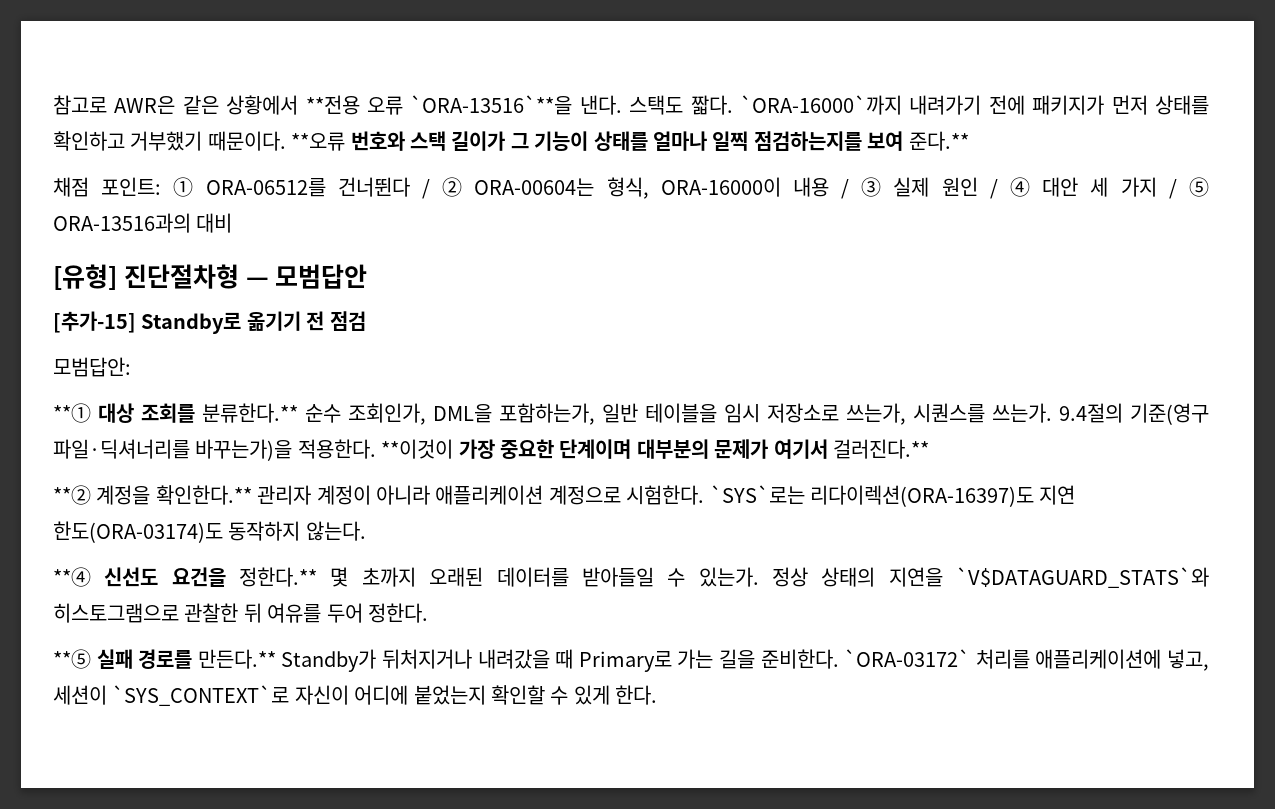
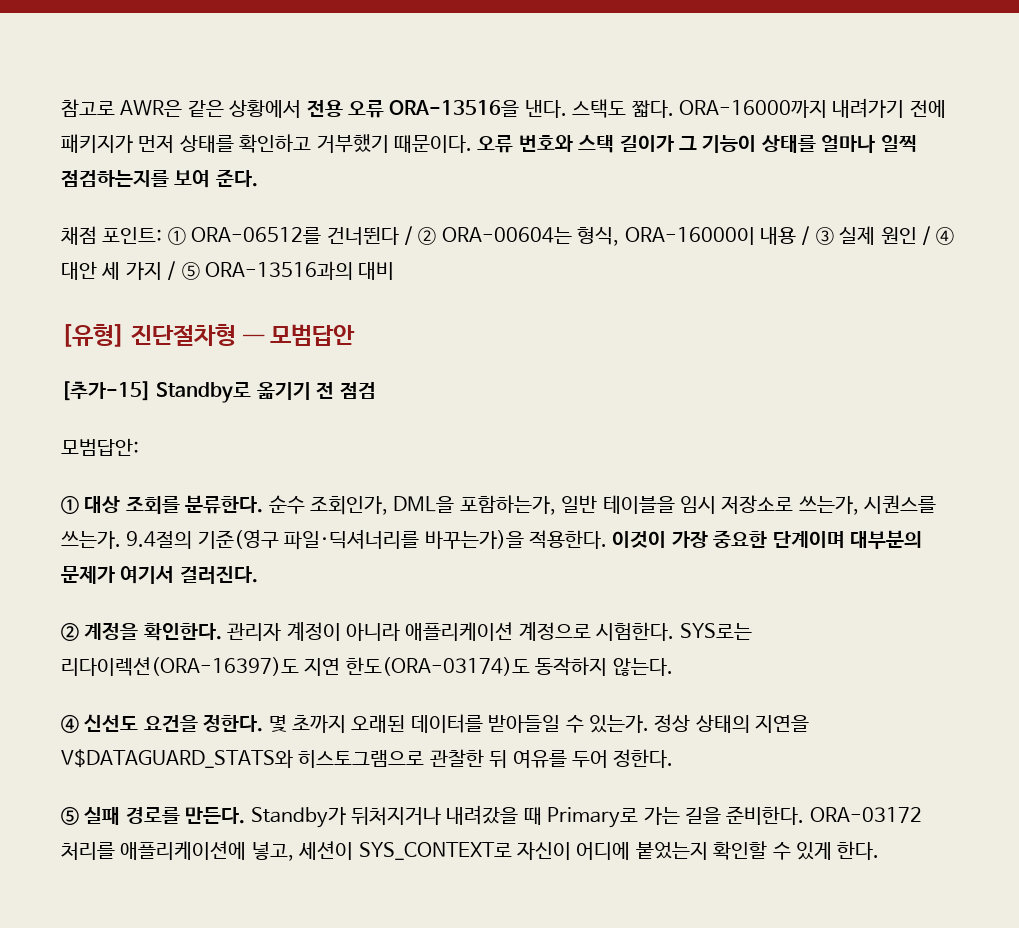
[305,95,573,115] **전용 오류 `ORA-13516`**을 -> [306,100,520,118] 전용 오류 ORA-13516을
[739,95,902,115] `ORA-16000`까지 -> [678,100,827,118] ORA-16000까지
[291,132,346,151] **오류 -> [477,135,514,153] 오류
[908,131,969,151] 준다.** -> [215,169,258,187] 준다.
[53,403,91,423] **① -> [61,495,79,515] ①
[202,403,298,423] 분류한다.** -> [185,495,264,514] 분류한다.
[381,439,454,459] **이것이 -> [612,531,667,548] 이것이
[832,439,929,459] [53,485,252,505] 걸러진다.** // **② 계정을 확인한다.** -> [179,566,258,584] [61,622,222,642] 걸러진다. // ② 계정을 확인한다.
[709,485,805,504] `SYS`로는 -> [679,623,752,640] SYS로는
[53,567,91,587] **④ -> [61,714,79,734] ④
[239,567,318,587] 정한다.** -> [203,714,264,732] 정한다.
[956,567,1210,588] `V$DATAGUARD_STATS`와 -> [61,749,293,768] V$DATAGUARD_STATS와
[53,649,91,669] **⑤ -> [61,806,79,826] ⑤
[197,649,276,669] 만든다.** -> [185,807,246,824] 만든다.
[844,649,971,667] `ORA-03172` -> [809,807,922,823] ORA-03172
[112,685,290,706] `SYS_CONTEXT`로 -> [358,842,512,860] SYS_CONTEXT로

